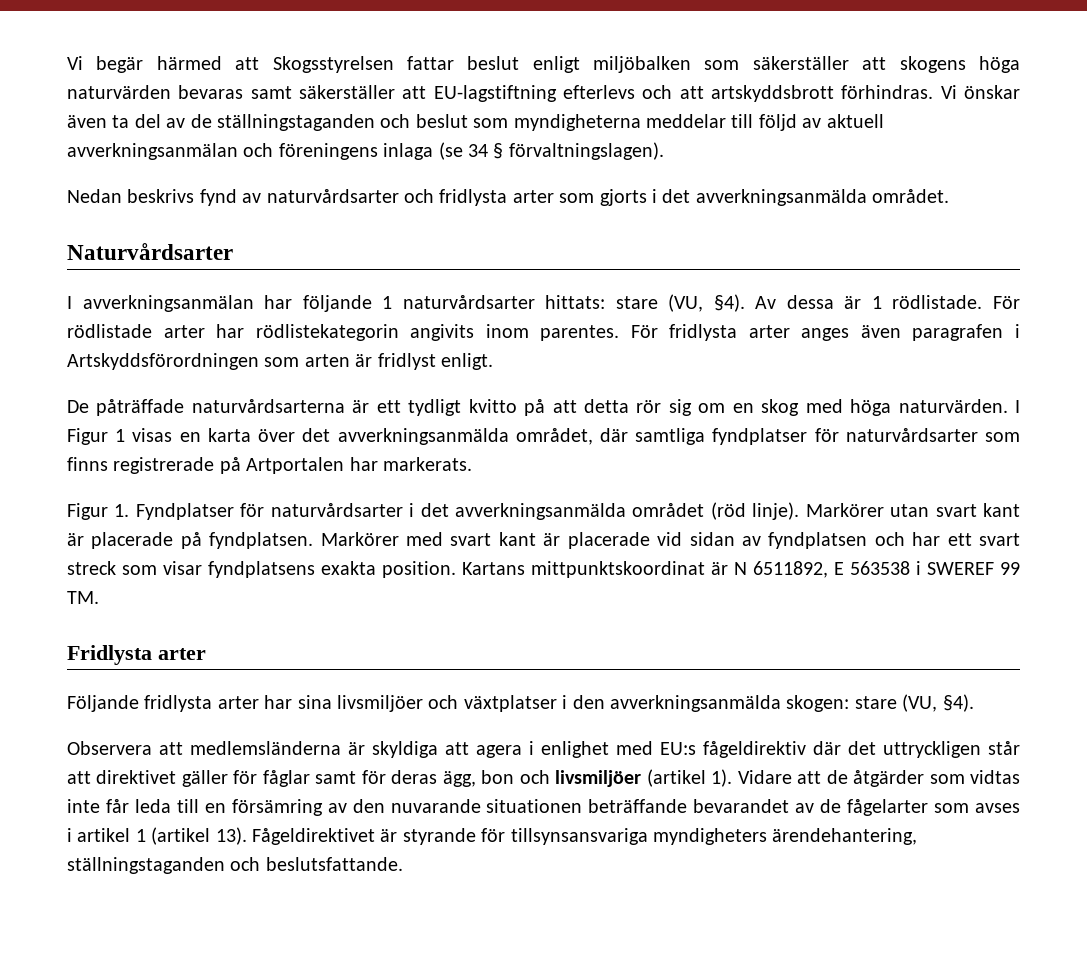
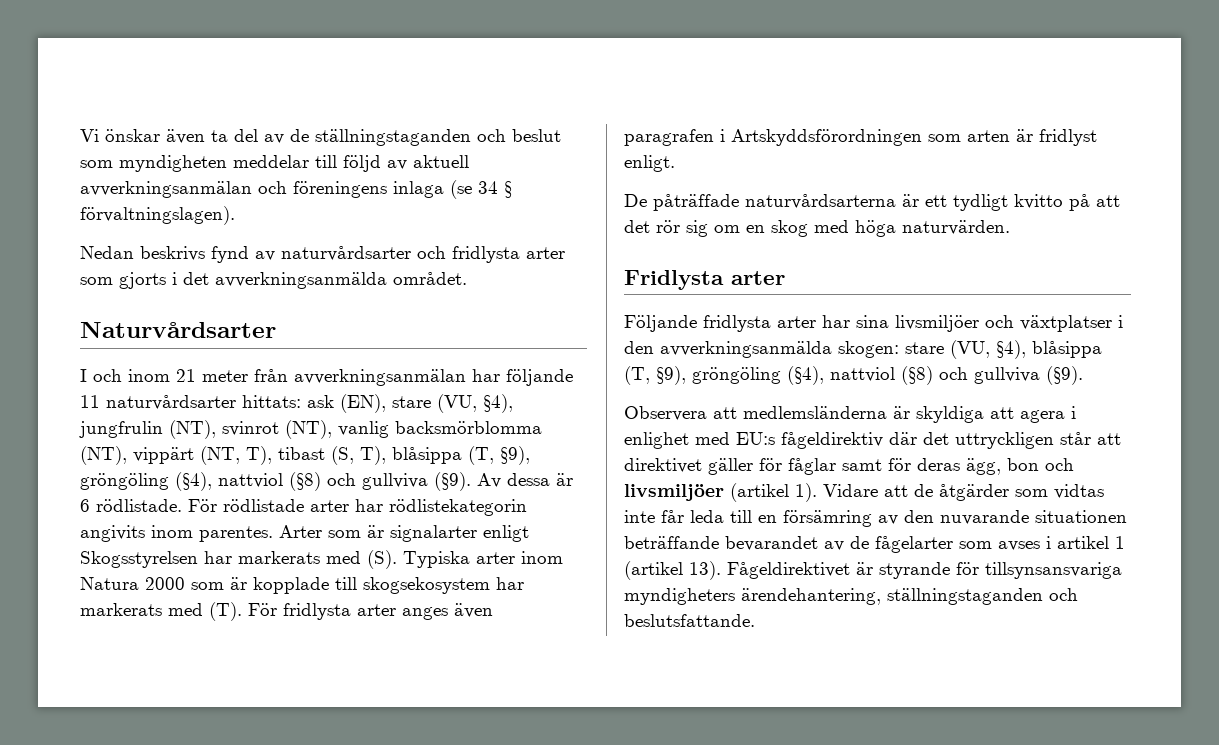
[67,56,1020,73] [67,85,957,102] Vi begär härmed att Skogsstyrelsen fattar beslut enligt miljöbalken som säkerställer att skogens höga naturvärden bevaras samt säkerställer att EU-lagstiftning efterlevs och att artskyddsbrott förhindras. Vi -> [80,129,99,142] Vi
[513,114,641,131] myndigheterna -> [119,155,227,172] myndigheten
(72, 302) none -> [93,369,288,382] och inom 21 meter från
[382,296,393,309] 1 -> [80,395,100,408] 11
[615,294,745,312] stare (VU, §4). -> [307,394,513,413] [79,420,542,439] [80,446,530,465] [80,472,471,491] ask (EN), stare (VU, §4), jungfrulin (NT), svinrot (NT), vanlig backsmörblomma (NT), vippärt (NT, T), tibast (S, T), blåsippa (T, §9), gröngöling (§4), nattviol (§8) och gullviva (§9).
[871,296,882,309] 1 -> [80,499,90,512] 6
(620, 333) none -> [279,525,529,542] [80,550,563,569] [80,577,524,594] [80,602,242,621] Arter som är signalarter enligt Skogsstyrelsen har markerats med (S). Typiska arter inom Natura 2000 som är kopplade till skogsekosystem har markerats med (T).
[584,399,630,413] detta -> [624,220,650,233] det
[1015,400,1021,413] [67,428,1020,445] [67,457,472,474] [67,502,1021,520] [67,532,1020,549] [67,561,1020,578] [67,591,99,604] I Figur 1 visas en karta över det avverkningsanmälda området, där samtliga fyndplatser för naturvårdsarter som finns registrerade på Artportalen har markerats. // Figur 1. Fyndplatser för naturvårdsarter i det avverkningsanmälda området (röd linje). Markörer utan svart kant är placerade på fyndplatsen. Markörer med svart kant är placerade vid sidan av fyndplatsen och har ett svart streck som visar fyndplatsens exakta position. Kartans mittpunktskoordinat är N 6511892, E 563538 i SWEREF 99 TM. -> (1010, 227) none
[942,694,974,712] §4). -> [996,340,1102,359] [624,366,1083,385] §4), blåsippa (T, §9), gröngöling (§4), nattviol (§8) och gullviva (§9).

